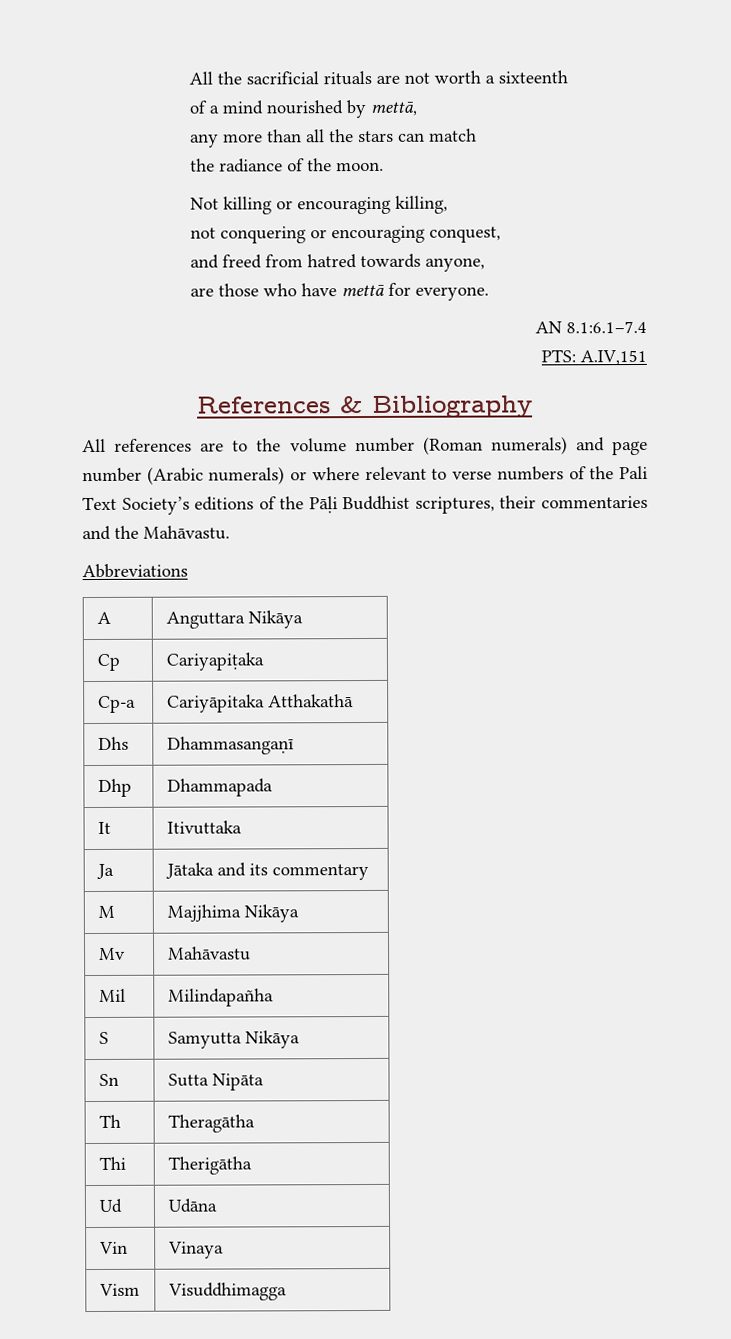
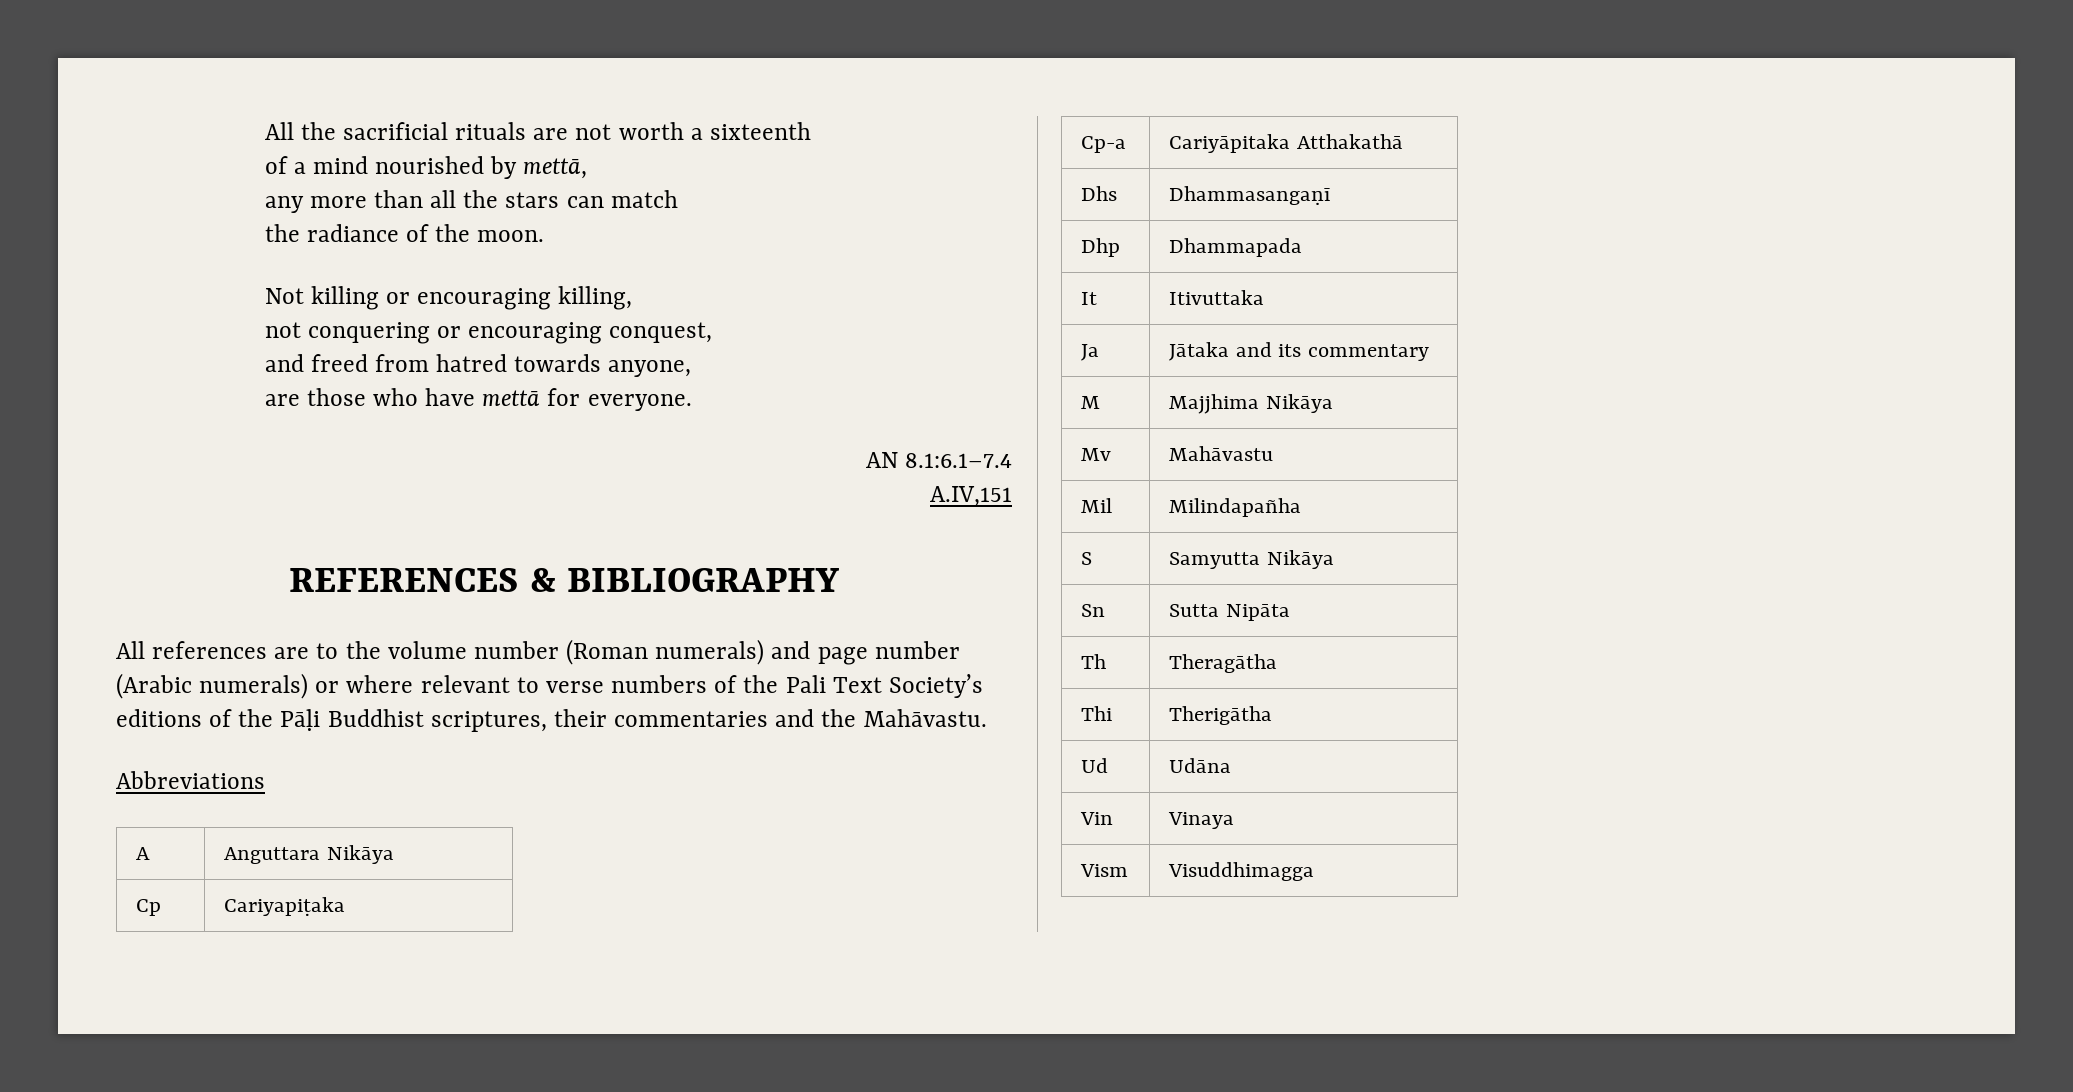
[541,349,576,363] PTS: -> (1012, 460) none
[196,395,533,418] References & Bibliography -> [289,568,839,592] REFERENCES & BIBLIOGRAPHY

